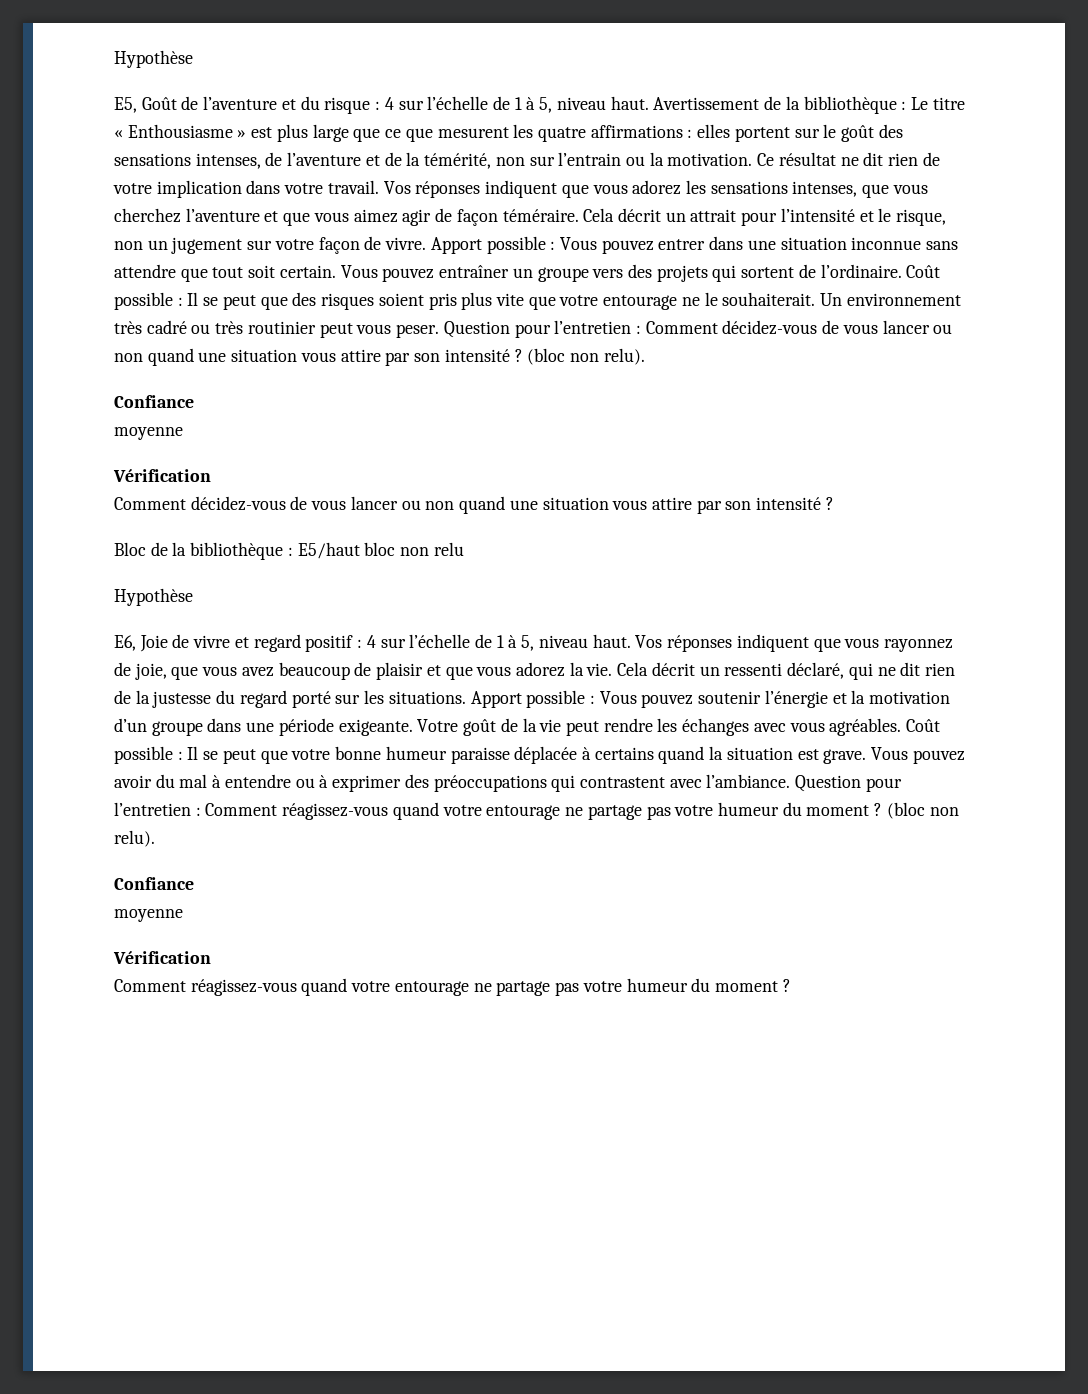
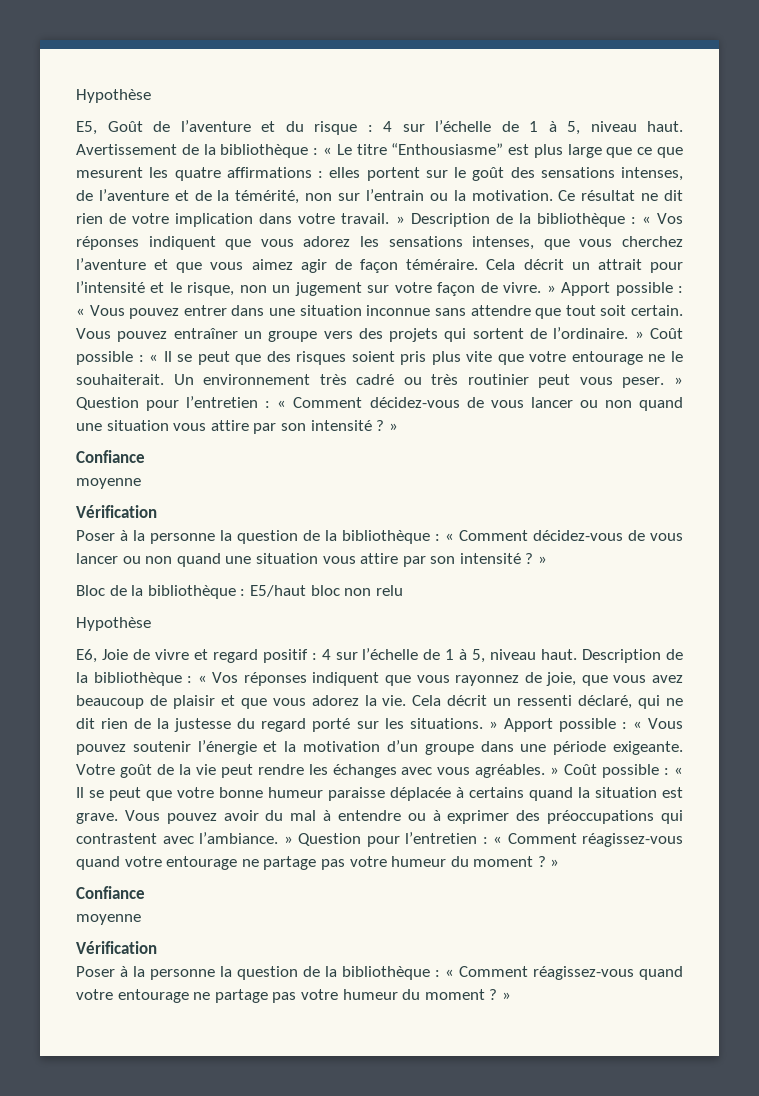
(907, 105) none -> [322,147,332,155] «
[114,124,247,138] « Enthousiasme » -> [391,143,504,155] “Enthousiasme”
(379, 187) none -> [395,213,651,227] » Description de la bibliothèque : «
[430,236,556,254] Apport possible : -> [546,282,683,296] [76,308,85,316] » Apport possible : «
[906,265,941,278] [114,292,183,310] Coût possible : -> [634,328,683,339] [76,351,159,365] » Coût possible : «
[443,320,641,338] Question pour l’entretien : -> [674,377,683,385] [76,396,287,411] » Question pour l’entretien : «
[527,348,645,365] [114,395,194,408] [114,427,183,440] [113,469,211,482] (bloc non relu). // Confiance // moyenne // Vérification // -> [388,423,398,431] [76,450,145,463] [76,478,141,489] [76,505,157,518] [76,530,454,544] » // Confiance // moyenne // Vérification // Poser à la personne la question de la bibliothèque : «
(834, 503) none -> [538,556,548,564] »
(631, 641) none -> [582,649,684,663] [76,672,207,686] Description de la bibliothèque : «
[470,690,595,708] Apport possible : -> [488,718,642,732] » Apport possible : «
[906,719,941,732] [114,746,183,764] Coût possible : -> [550,764,683,778] » Coût possible : «
[795,775,902,792] [114,802,201,816] Question pour l’entretien : -> [283,832,502,847] » Question pour l’entretien : «
[886,802,959,819] [114,830,155,847] [114,877,194,890] [114,909,183,922] [113,951,211,964] (bloc non relu). // Confiance // moyenne // Vérification // -> [550,859,560,867] [76,886,145,899] [76,914,141,925] [76,941,157,954] [76,966,454,980] » // Confiance // moyenne // Vérification // Poser à la personne la question de la bibliothèque : «
(791, 985) none -> [501,992,511,1000] »

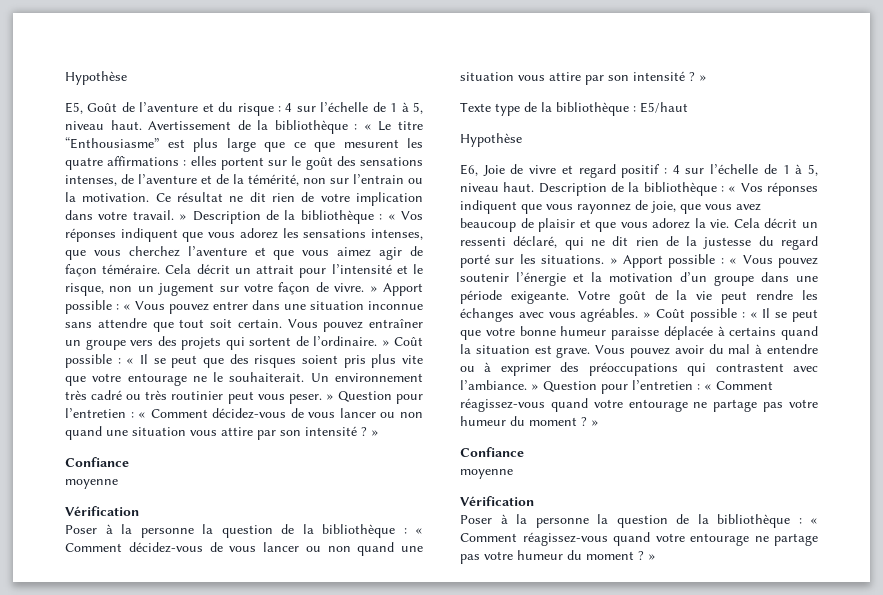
[76,585,105,596] Bloc -> [460,102,520,116] Texte type
[310,585,403,596] bloc non relu -> (688, 107) none

